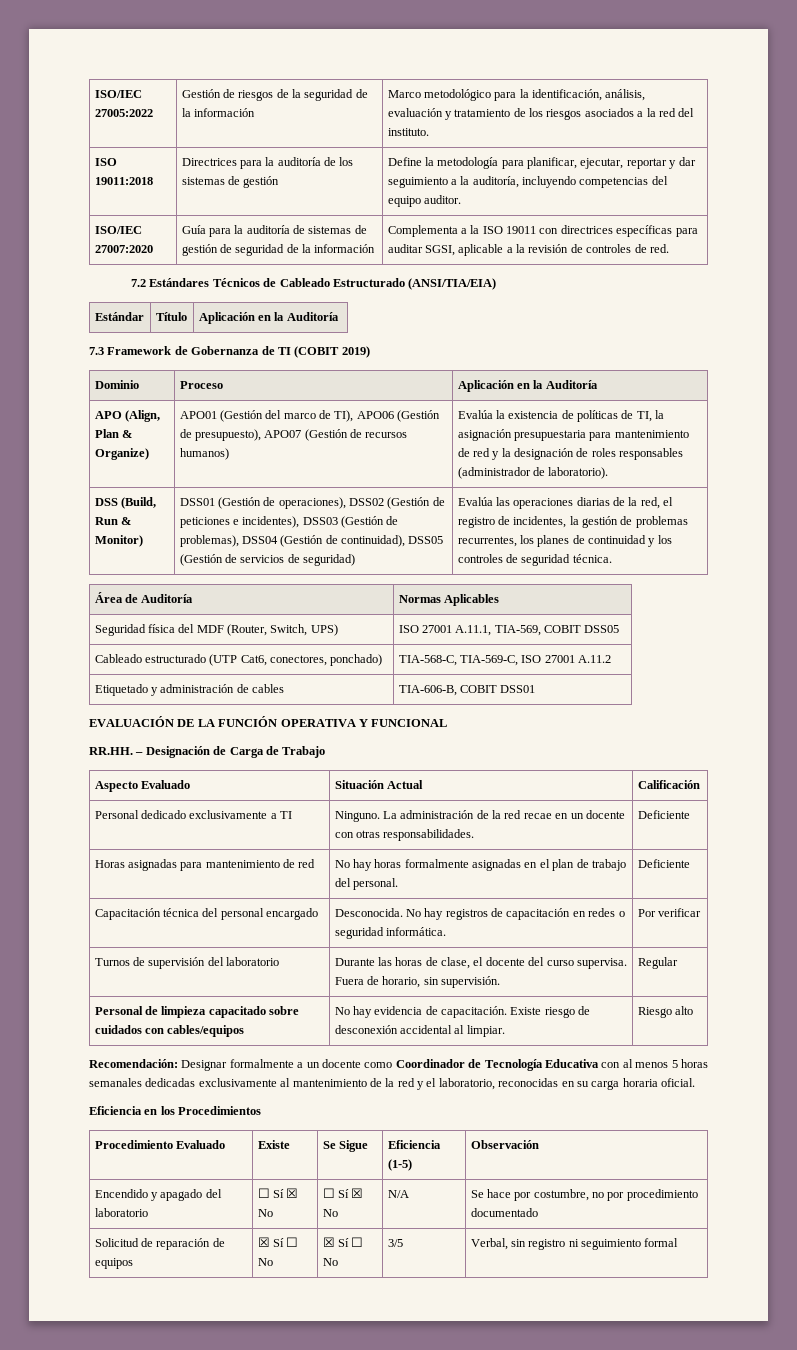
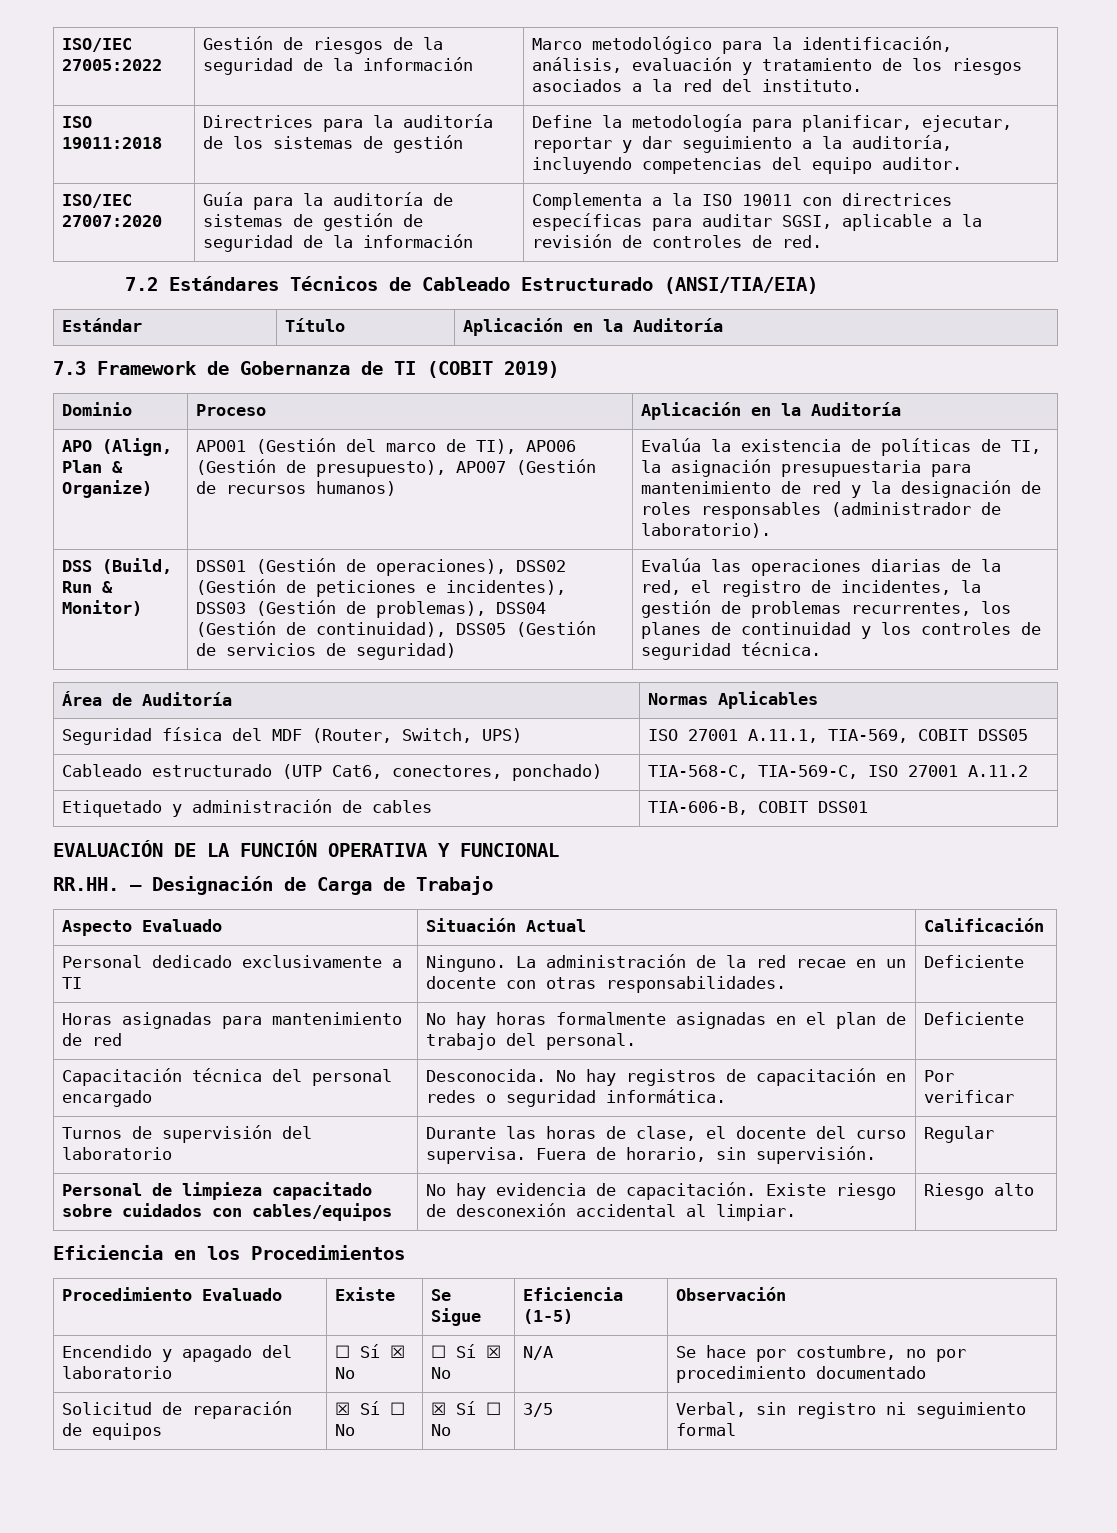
[89,1059,708,1071] [89,1078,695,1090] // Recomendación: Designar formalmente a un docente como Coordinador de Tecnología Educativa con al menos 5 horas semanales dedicadas exclusivamente al mantenimiento de la red y el laboratorio, reconocidas en su carga horaria oficial. -> (1034, 1189) none

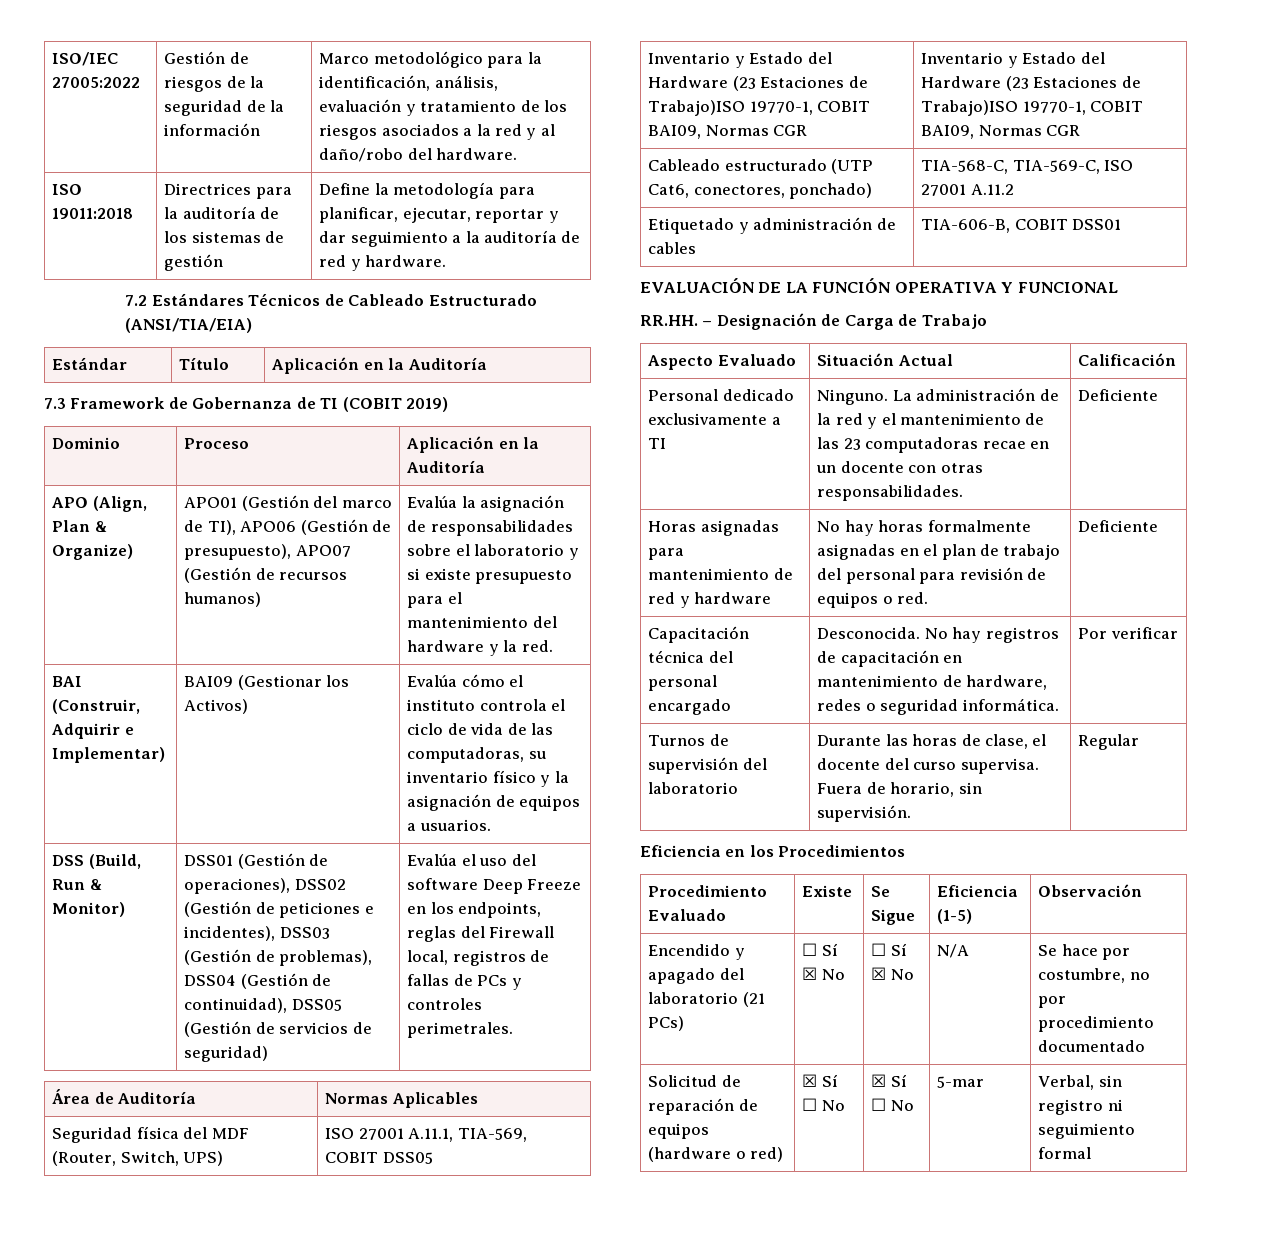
[721,79,862,92] del instituto. -> [526,124,555,140] [319,148,518,162] y al daño/robo del hardware.
[851,135,952,151] [531,157,962,174] [61,194,132,208] [61,215,162,227] [202,192,453,210] [202,213,423,231] [202,234,473,252] [531,193,952,210] [531,213,982,231] [531,234,822,248] auditoría, incluyendo competencias del equipo auditor. // ISO/IEC 27007:2020 | Guía para la auditoría de sistemas de gestión de seguridad de la información | Complementa a la ISO 19011 con directrices específicas para auditar SGSI, aplicable a la revisión de controles de red. -> [484,230,581,243] [319,255,447,271] auditoría de red y hardware.
[740,438,1041,456] [640,459,971,477] [640,480,1041,498] [640,502,1001,519] [640,523,771,538] existencia de políticas de TI, la asignación presupuestaria para mantenimiento de red y la designación de roles responsables (administrador de laboratorio). -> [480,495,565,512] [407,520,573,536] [407,544,579,560] [407,568,573,584] [407,592,462,608] [407,616,557,628] [407,640,553,656] [52,676,83,687] [52,699,141,714] [52,723,134,739] [52,747,166,763] [184,675,350,690] [184,699,249,714] [407,674,524,687] [407,699,566,711] [407,723,554,735] [407,747,546,763] [407,770,569,787] [407,794,581,811] [407,819,491,831] asignación de responsabilidades sobre el laboratorio y si existe presupuesto para el mantenimiento del hardware y la red. // BAI (Construir, Adquirir e Implementar) | BAI09 (Gestionar los Activos) | Evalúa cómo el instituto controla el ciclo de vida de las computadoras, su inventario físico y la asignación de equipos a usuarios.
[710,559,1001,576] [640,580,981,597] [640,600,1011,618] [640,622,1041,639] [640,642,821,660] las operaciones diarias de la red, el registro de incidentes, la gestión de problemas recurrentes, los planes de continuidad y los controles de seguridad técnica. -> [461,854,536,866] [407,878,582,894] [407,902,542,918] [407,926,555,942] [407,950,550,966] [407,974,522,990] [407,998,483,1010] [407,1022,514,1038] el uso del software Deep Freeze en los endpoints, reglas del Firewall local, registros de fallas de PCs y controles perimetrales.
(1028, 735) none -> [648,52,832,68] [648,76,868,91] [648,100,871,116] [648,125,808,139] [921,52,1105,68] [921,76,1141,91] [921,100,1144,116] [921,125,1081,139] // Inventario y Estado del Hardware (23 Estaciones de Trabajo)ISO 19770-1, COBIT BAI09, Normas CGR | Inventario y Estado del Hardware (23 Estaciones de Trabajo)ISO 19770-1, COBIT BAI09, Normas CGR
(786, 961) none -> [867,413,1045,429] [817,437,979,453] y el mantenimiento de las 23 computadoras
(122, 1039) none -> [679,592,772,608] y hardware
[545,1033,636,1050] personal. -> [845,567,1047,584] [817,592,929,608] personal para revisión de equipos o red.
(906, 1077) none -> [817,675,1048,690] mantenimiento de hardware,
[61,1182,372,1200] [61,1203,392,1221] [425,1182,896,1200] [425,1203,796,1221] [923,1183,1034,1200] // Personal de limpieza capacitado sobre cuidados con cables/equipos | No hay evidencia de capacitación. Existe riesgo de desconexión accidental al limpiar. | Riesgo alto -> (1140, 742) none
(172, 1372) none -> [742,992,765,1007] [648,1016,685,1031] (21 PCs)
(162, 1431) none -> [648,1147,784,1162] (hardware o red)
[522,1403,553,1417] 3/5 -> [937,1076,985,1088] 5-mar

